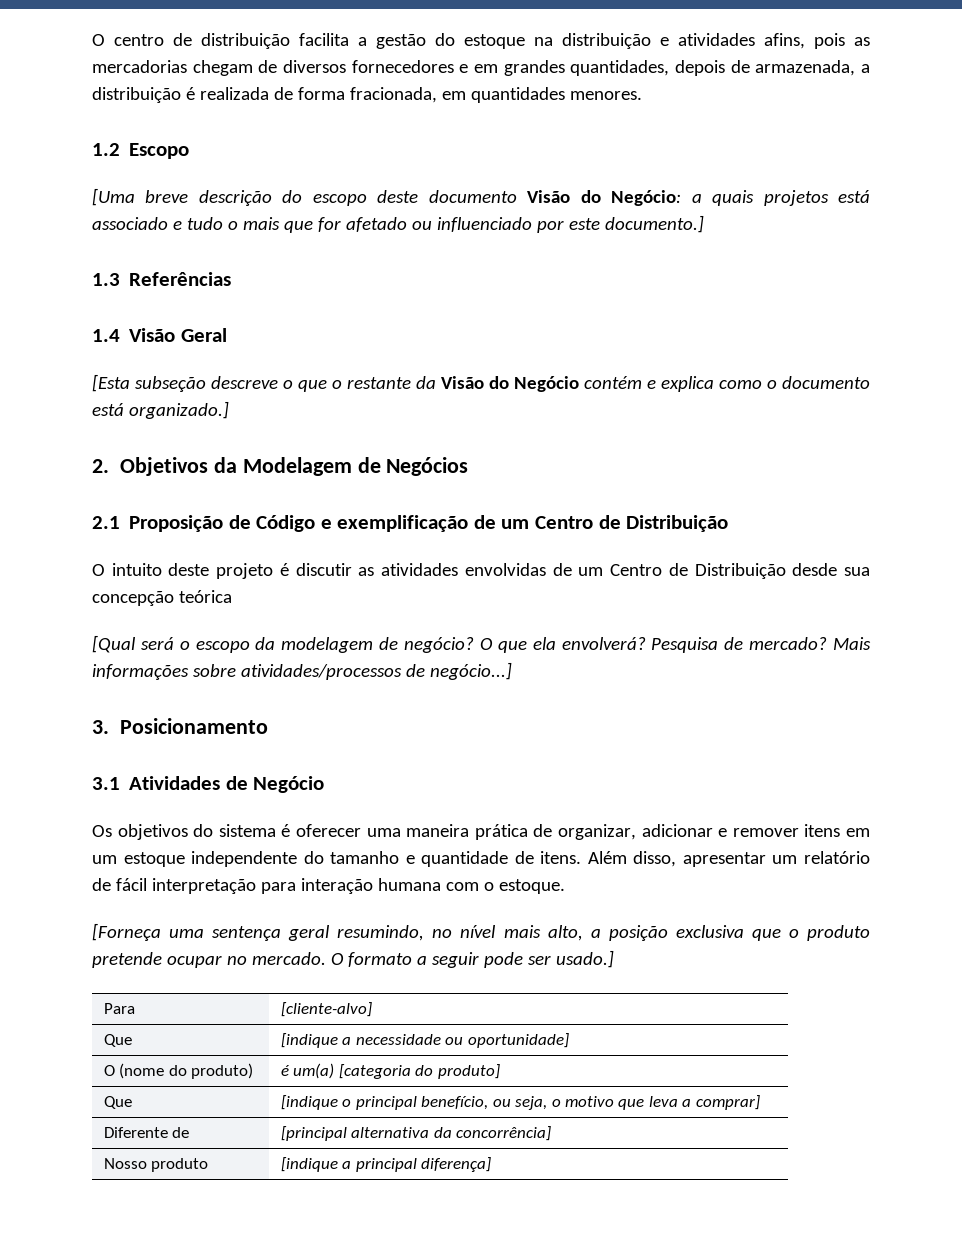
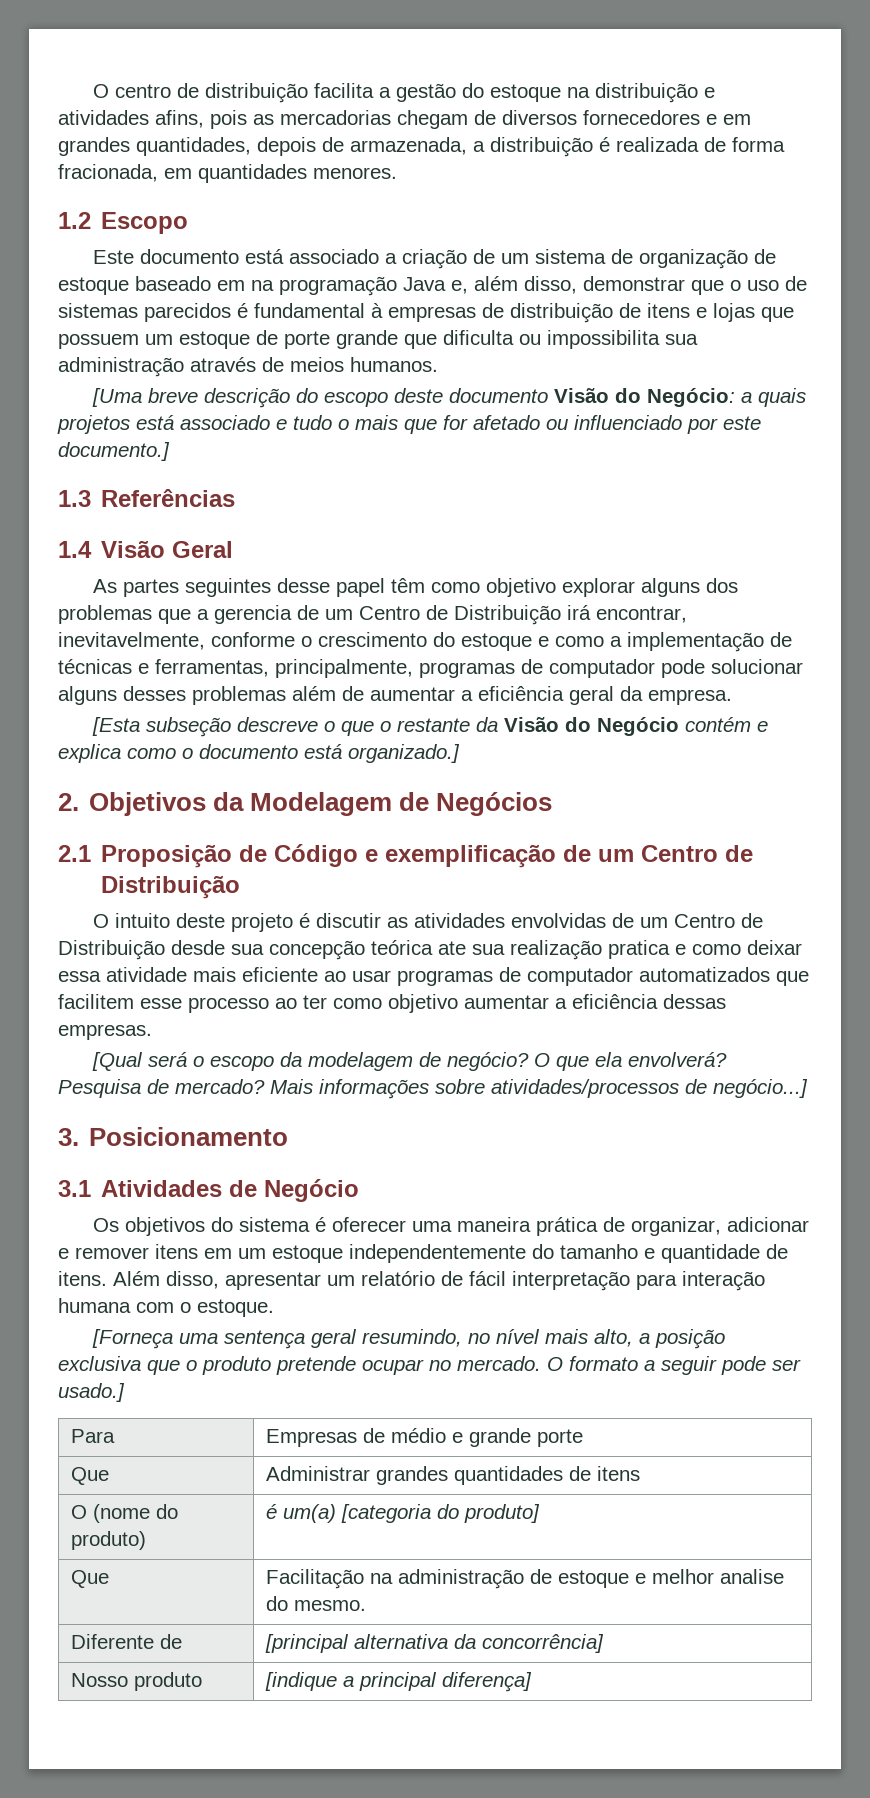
(190, 151) none -> [93,249,777,269] [58,276,807,296] [58,303,794,323] [58,330,698,349] [58,357,438,377] // Este documento está associado a criação de um sistema de organização de estoque baseado em na programação Java e, além disso, demonstrar que o uso de sistemas parecidos é fundamental à empresas de distribuição de itens e lojas que possuem um estoque de porte grande que dificulta ou impossibilita sua administração através de meios humanos.
(227, 335) none -> [93,578,739,597] [58,605,687,625] [58,632,792,652] [58,659,803,678] [58,686,732,705] // As partes seguintes desse papel têm como objetivo explorar alguns dos problemas que a gerencia de um Centro de Distribuição irá encontrar, inevitavelmente, conforme o crescimento do estoque e como a implementação de técnicas e ferramentas, principalmente, programas de computador pode solucionar alguns desses problemas além de aumentar a eficiência geral da empresa.
(232, 596) none -> [438,940,802,960] [58,967,809,986] [58,994,726,1013] [58,1024,152,1040] ate sua realização pratica e como deixar essa atividade mais eficiente ao usar programas de computador automatizados que facilitem esse processo ao ter como objetivo aumentar a eficiência dessas empresas.
[191,851,298,867] independente -> [349,1244,526,1263] independentemente
[280,1002,372,1017] [103,1034,132,1047] [280,1033,569,1048] [cliente-alvo] // Que | [indique a necessidade ou oportunidade] -> [266,1428,584,1447] [71,1467,110,1485] [266,1466,641,1485] Empresas de médio e grande porte // Que | Administrar grandes quantidades de itens
[280,1095,760,1110] [indique o principal benefício, ou seja, o motivo que leva a comprar] -> [266,1569,785,1589] [266,1596,367,1611] Facilitação na administração de estoque e melhor analise do mesmo.

